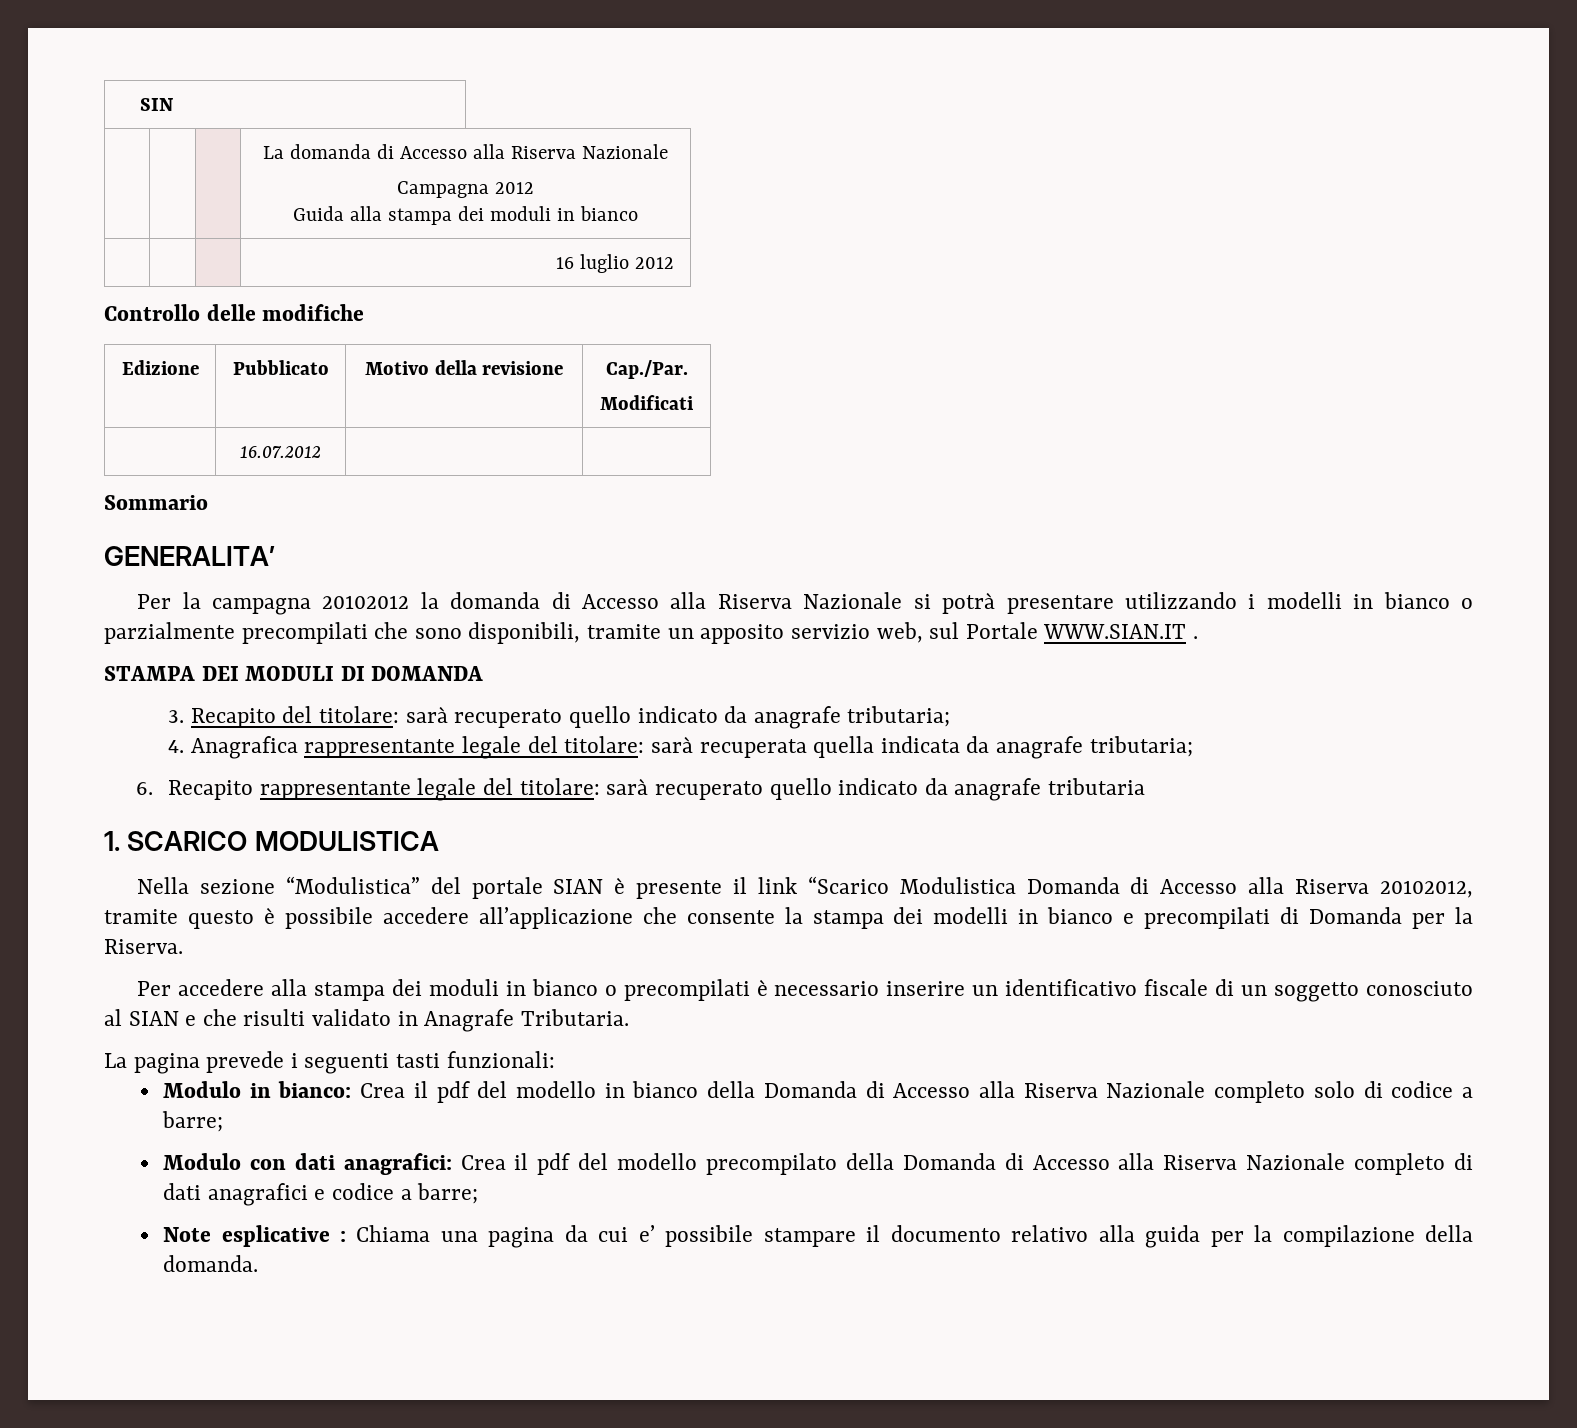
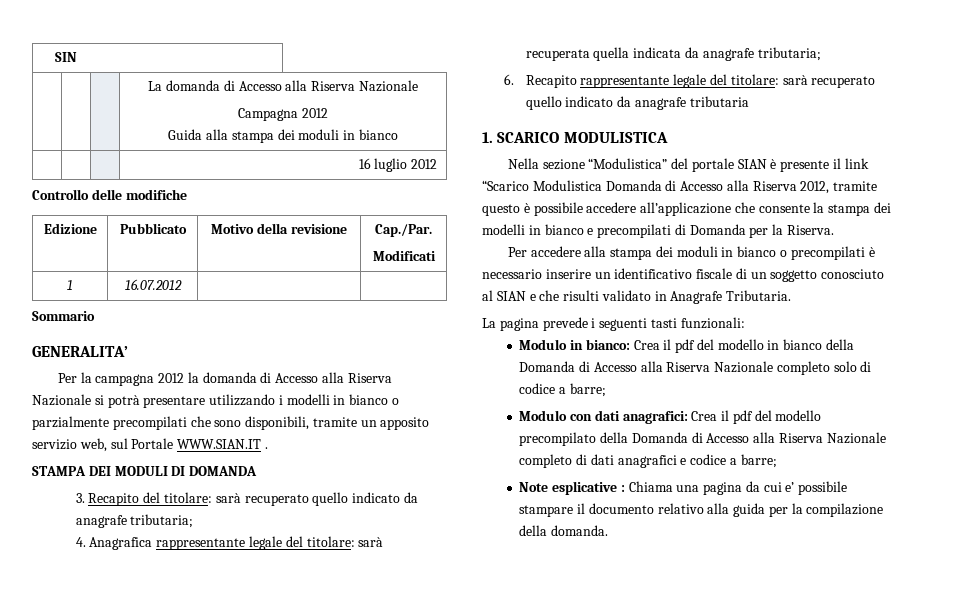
(693, 402) none -> [67,280,73,290] 1
[322,595,410,609] 20102012 -> [158,373,185,383] 2012
[1379,880,1473,898] 20102012, -> [800,181,830,194] 2012,

